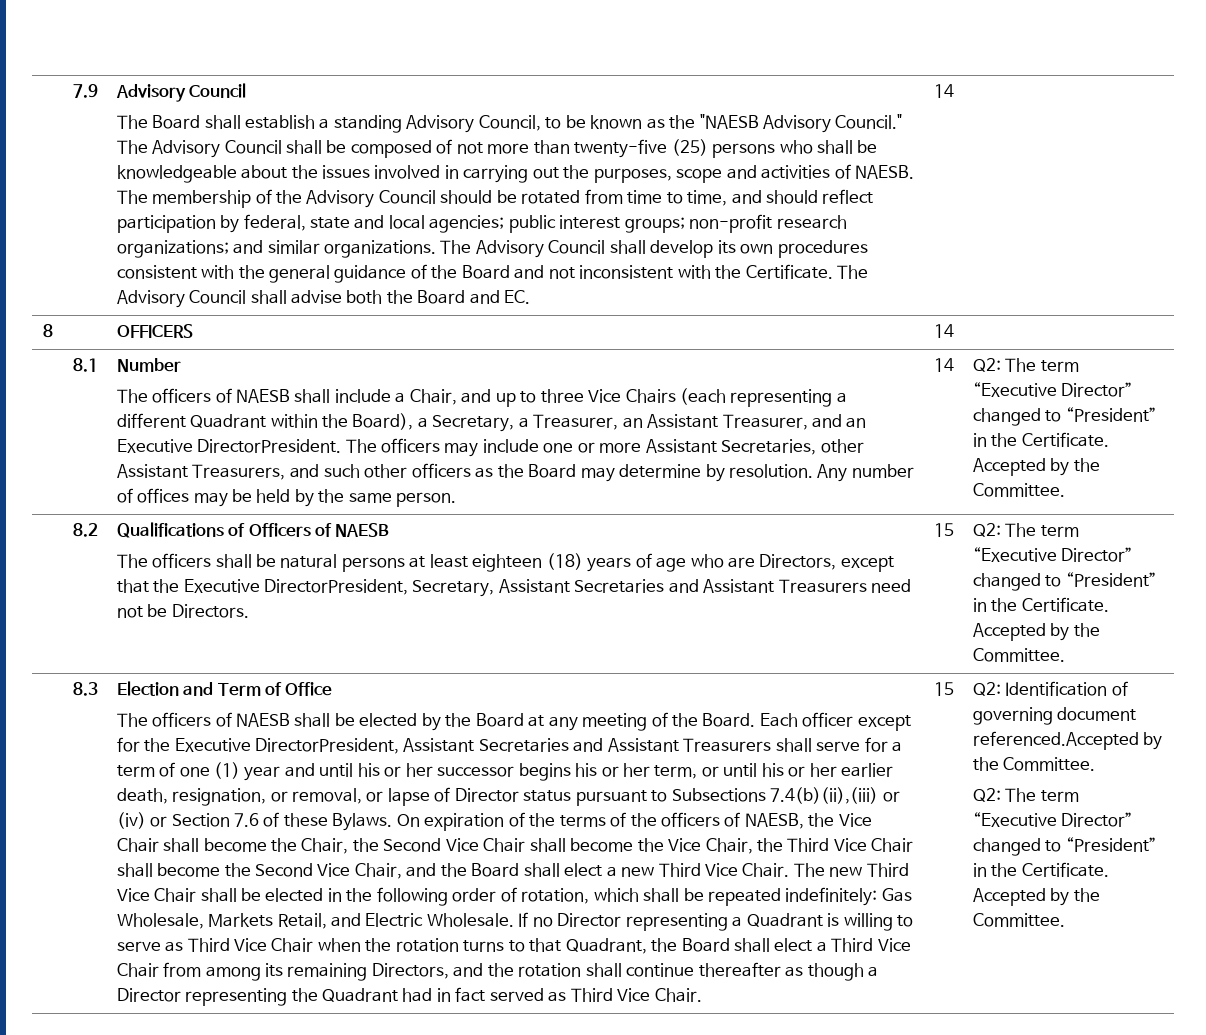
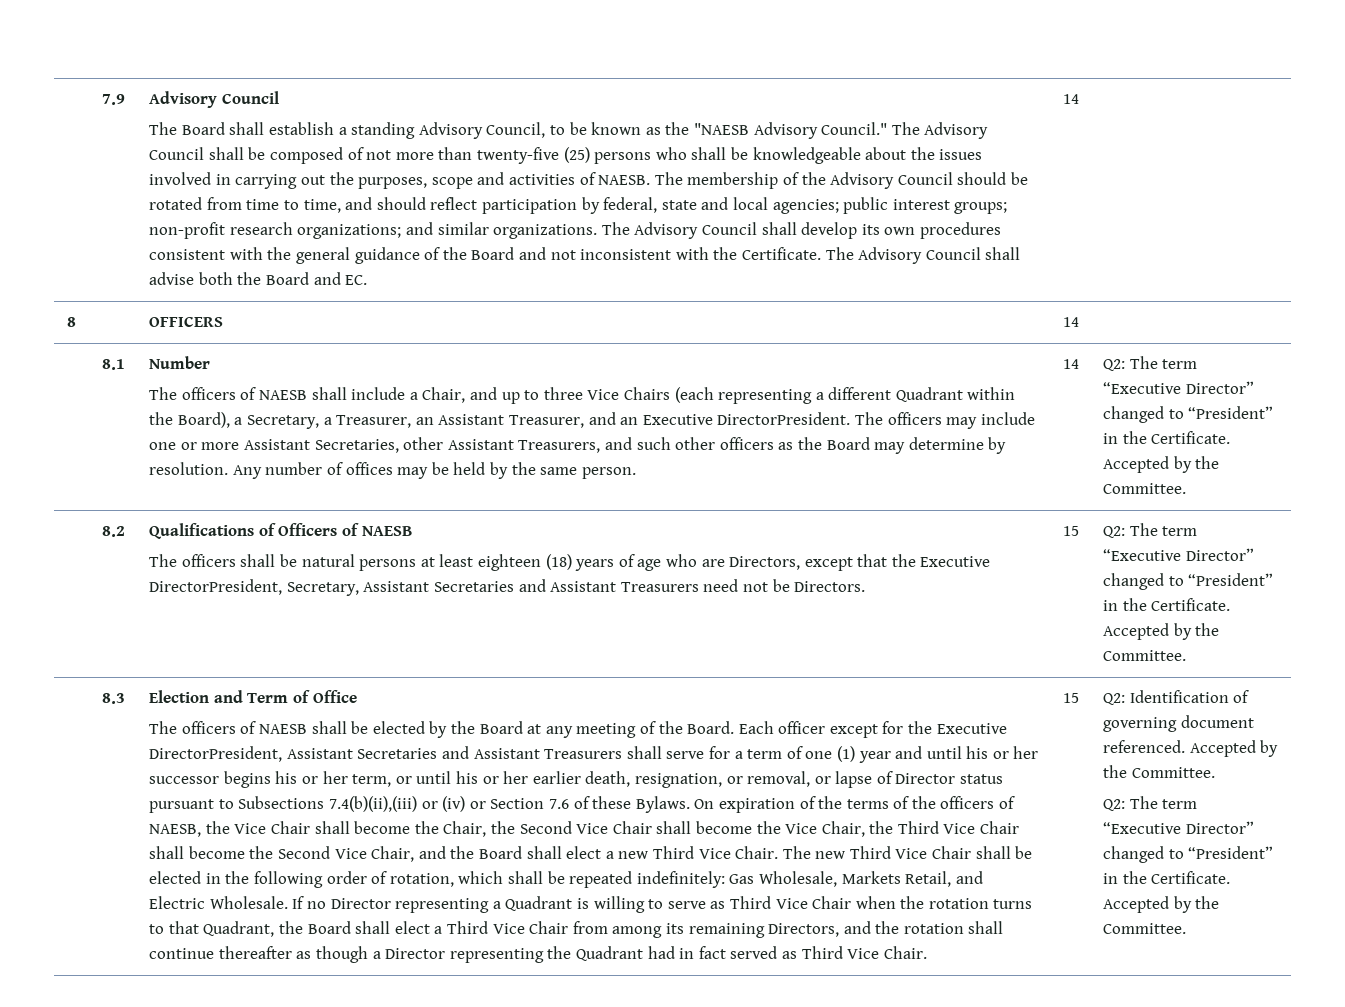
[972,731,1139,750] referenced.Accepted -> [1103,740,1256,757] referenced. Accepted

